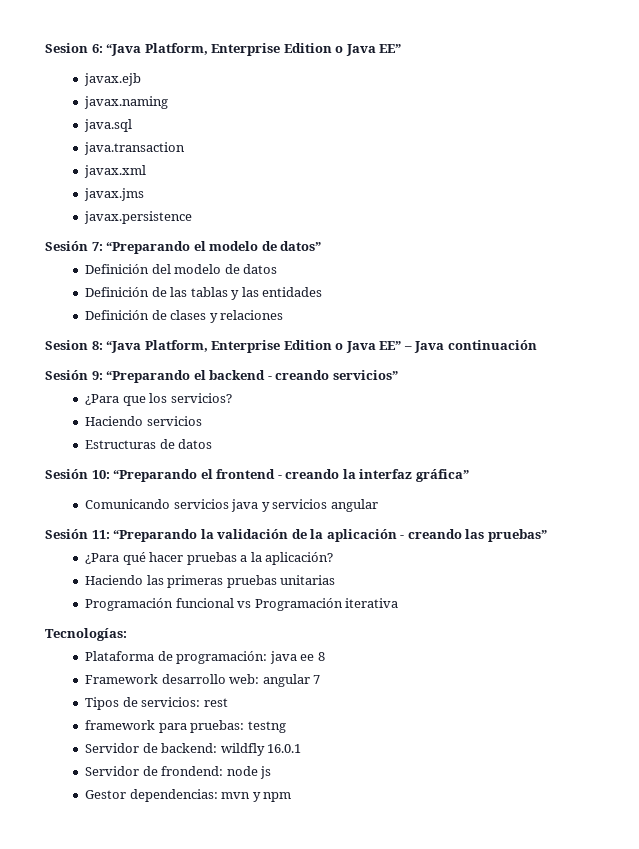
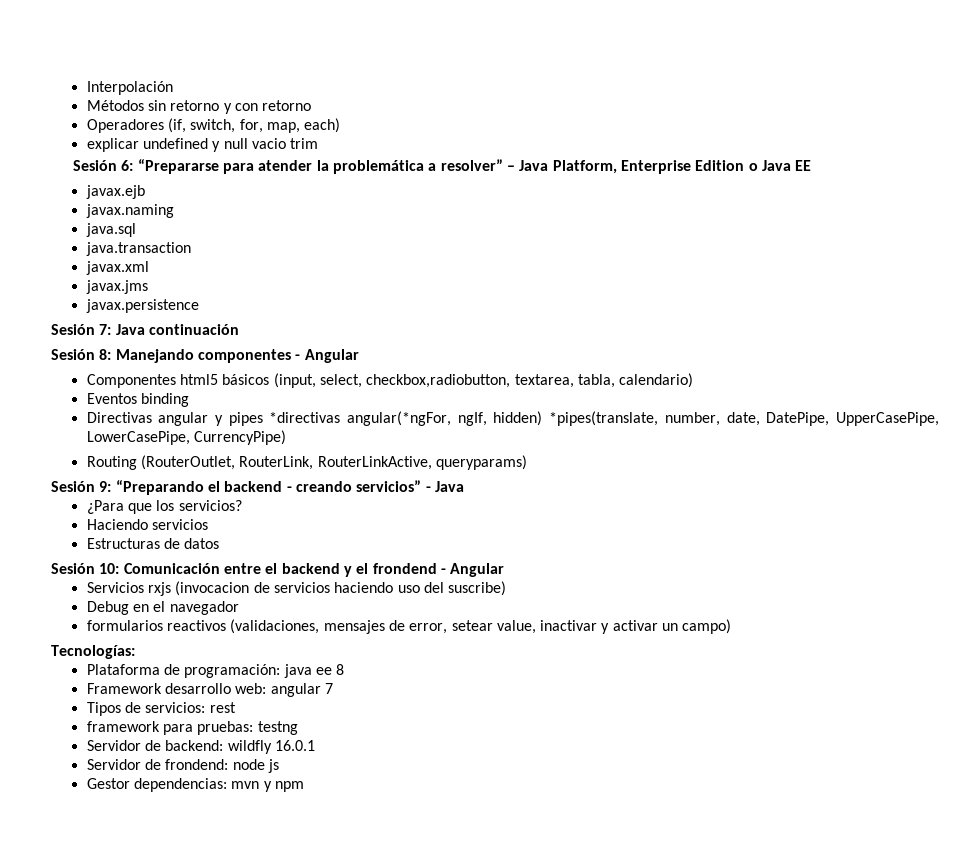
[45,43,402,56] Sesion 6: “Java Platform, Enterprise Edition o Java EE” -> [86,81,173,95] [86,100,312,114] [86,118,341,133] [86,138,319,152] [73,159,812,174] Interpolación // Métodos sin retorno y con retorno // Operadores (if, switch, for, map, each) // explicar undefined y null vacio trim // Sesión 6: “Prepararse para atender la problemática a resolver” – Java Platform, Enterprise Edition o Java EE
[106,241,322,254] [85,264,278,274] [85,287,323,300] [85,310,284,323] [45,340,537,353] “Preparando el modelo de datos” // Definición del modelo de datos // Definición de las tablas y las entidades // Definición de clases y relaciones // Sesion 8: “Java Platform, Enterprise Edition o Java EE” – Java continuación -> [115,324,239,335] [51,349,359,363] [86,373,694,388] [86,393,189,407] [86,411,939,426] [86,430,286,445] [86,455,527,470] Java continuación // Sesión 8: Manejando componentes - Angular // Componentes html5 básicos (input, select, checkbox,radiobutton, textarea, tabla, calendario) // Eventos binding // Directivas angular y pipes *directivas angular(*ngFor, ngIf, hidden) *pipes(translate, number, date, DatePipe, UpperCasePipe, LowerCasePipe, CurrencyPipe) // Routing (RouterOutlet, RouterLink, RouterLinkActive, queryparams)
(398, 375) none -> [425,481,464,492] - Java
[113,469,469,482] [85,499,378,512] [45,529,547,542] [85,552,334,565] [85,575,336,588] [85,598,399,611] “Preparando el frontend - creando la interfaz gráfica” // Comunicando servicios java y servicios angular // Sesión 11: “Preparando la validación de la aplicación - creando las pruebas” // ¿Para qué hacer pruebas a la aplicación? // Haciendo las primeras pruebas unitarias // Programación funcional vs Programación iterativa -> [123,563,505,577] [86,581,507,596] [86,601,239,615] [86,619,732,634] Comunicación entre el backend y el frondend - Angular // Servicios rxjs (invocacion de servicios haciendo uso del suscribe) // Debug en el navegador // formularios reactivos (validaciones, mensajes de error, setear value, inactivar y activar un campo)

